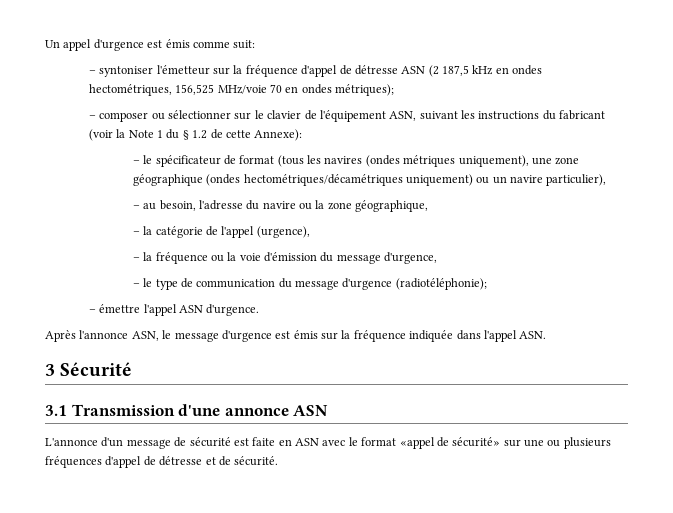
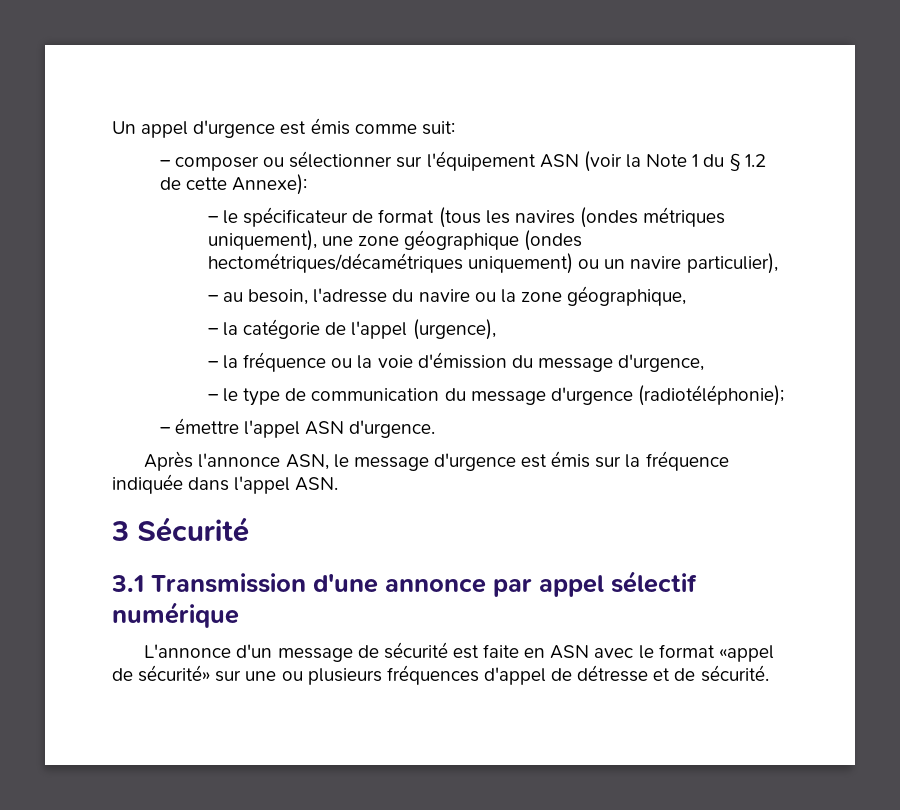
[88,65,543,77] [88,84,395,96] // – syntoniser l'émetteur sur la fréquence d'appel de détresse ASN (2 187,5 kHz en ondes hectométriques, 156,525 MHz/voie 70 en ondes métriques); -> (455, 128) none
[254,110,606,122] le clavier de l'équipement ASN, suivant les instructions du fabricant -> [426,151,579,171] l'équipement ASN
[293,405,329,416] ASN -> [493,571,697,597] [112,602,239,628] par appel sélectif numérique

